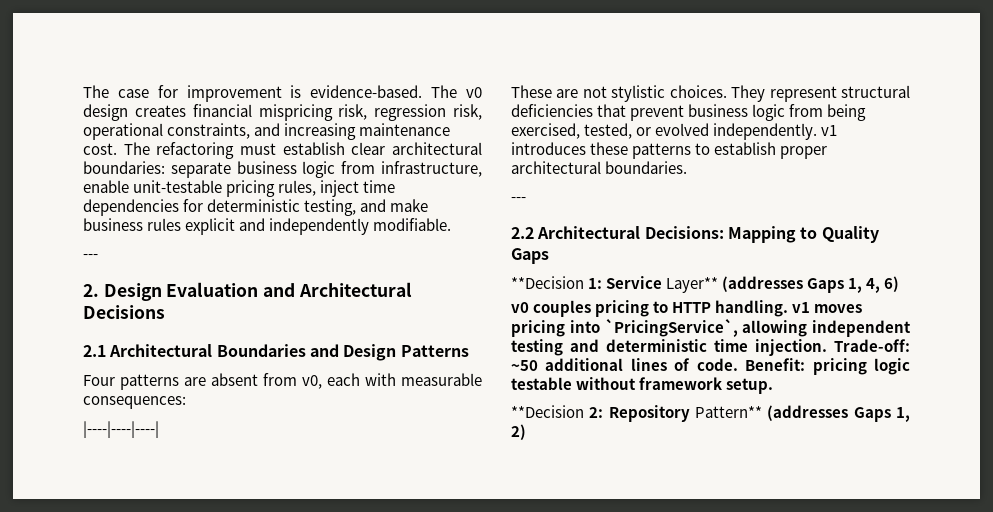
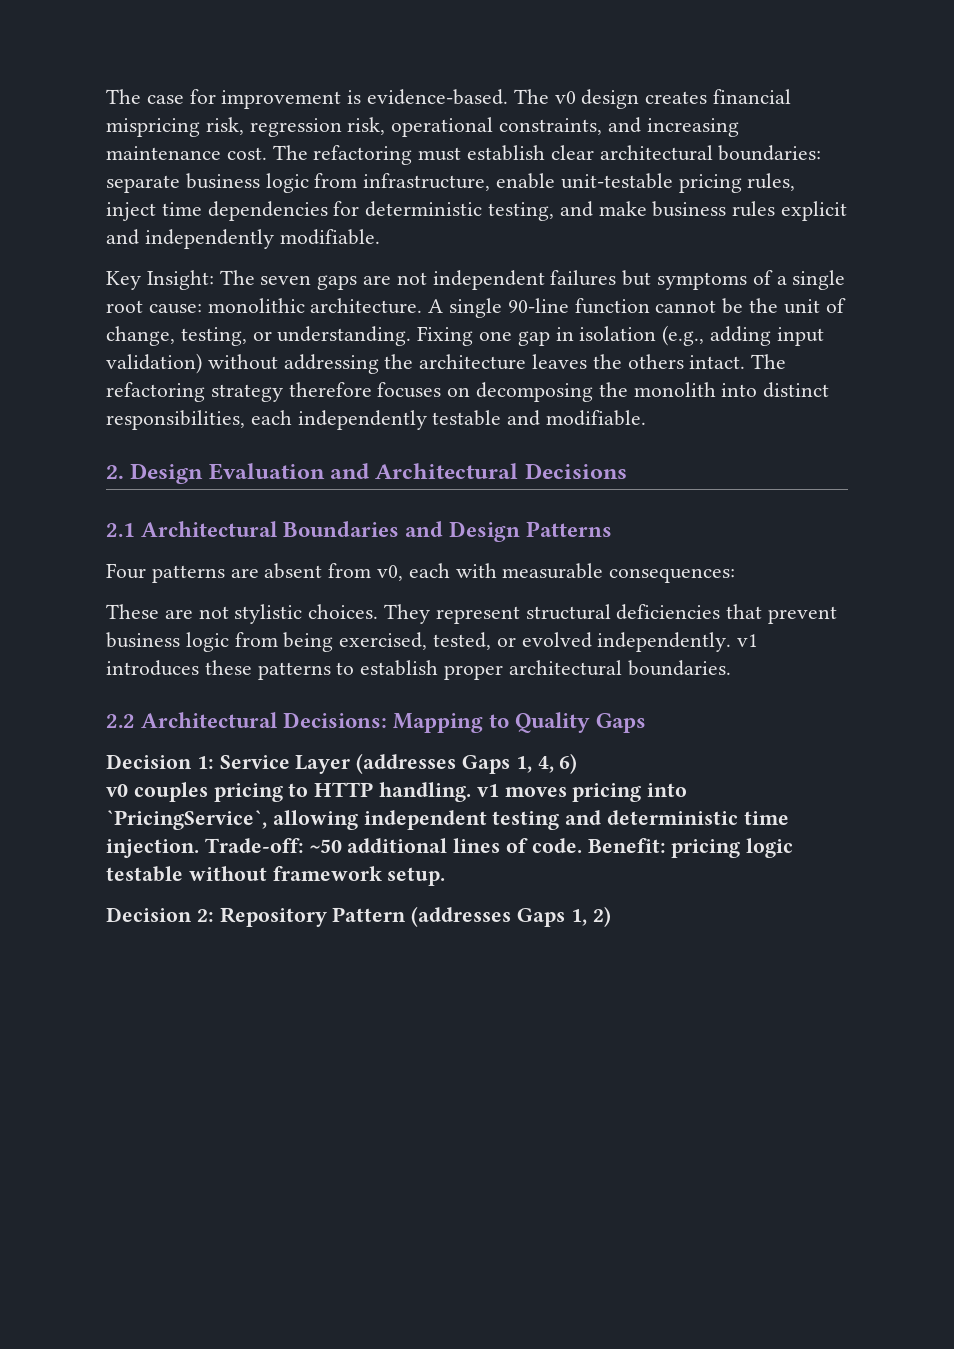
[83,254,98,259] --- -> [106,270,846,290] [106,298,846,318] [106,325,824,346] [106,353,787,374] [106,382,830,402] [106,410,647,430] Key Insight: The seven gaps are not independent failures but symptoms of a single root cause: monolithic architecture. A single 90-line function cannot be the unit of change, testing, or understanding. Fixing one gap in isolation (e.g., adding input validation) without addressing the architecture leaves the others intact. The refactoring strategy therefore focuses on decomposing the monolith into distinct responsibilities, each independently testable and modifiable.
[83,421,159,438] // |----|----|----| -> (736, 575) none
[511,197,526,202] // --- -> (731, 668) none
[511,276,584,289] **Decision -> [106,754,192,769] Decision
[666,277,719,293] Layer** -> [295,755,351,774] Layer
[511,405,584,418] **Decision -> [106,907,192,922] Decision
[695,406,762,418] Pattern** -> [332,907,407,922] Pattern

